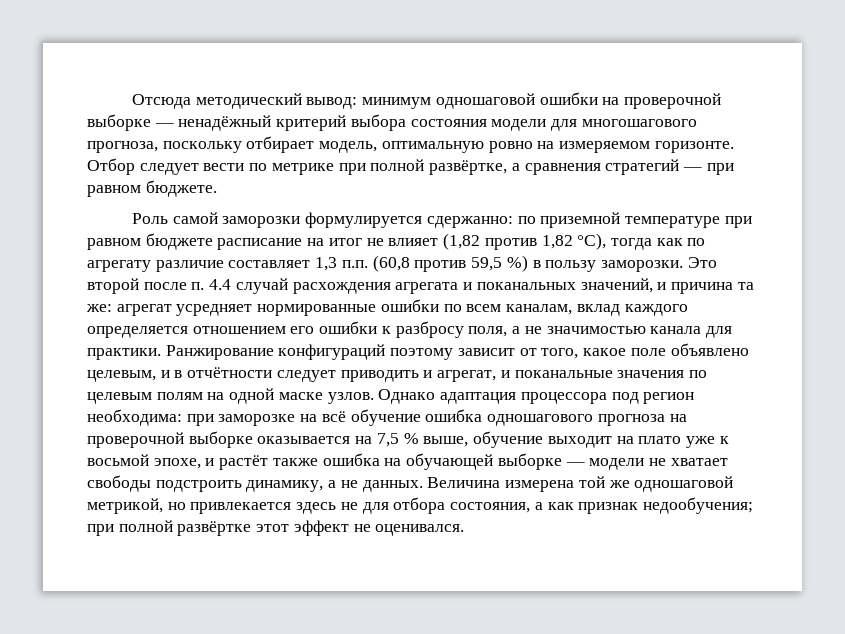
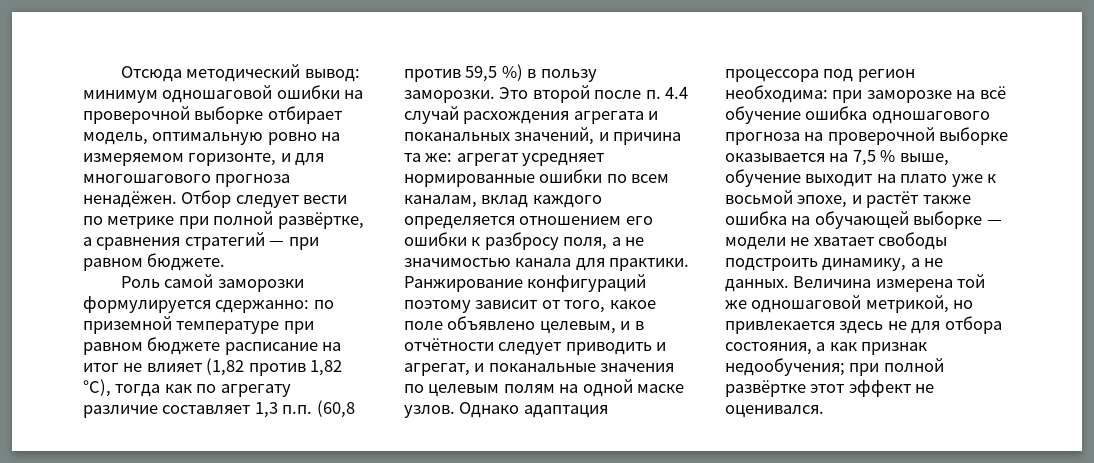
[154,114,697,131] [87,141,242,153] — ненадёжный критерий выбора состояния модели для многошагового прогноза, поскольку -> (264, 115) none
[654,141,734,153] горизонте. -> [188,153,325,166] [83,174,291,187] [83,191,177,208] горизонте, и для многошагового прогноза ненадёжен.

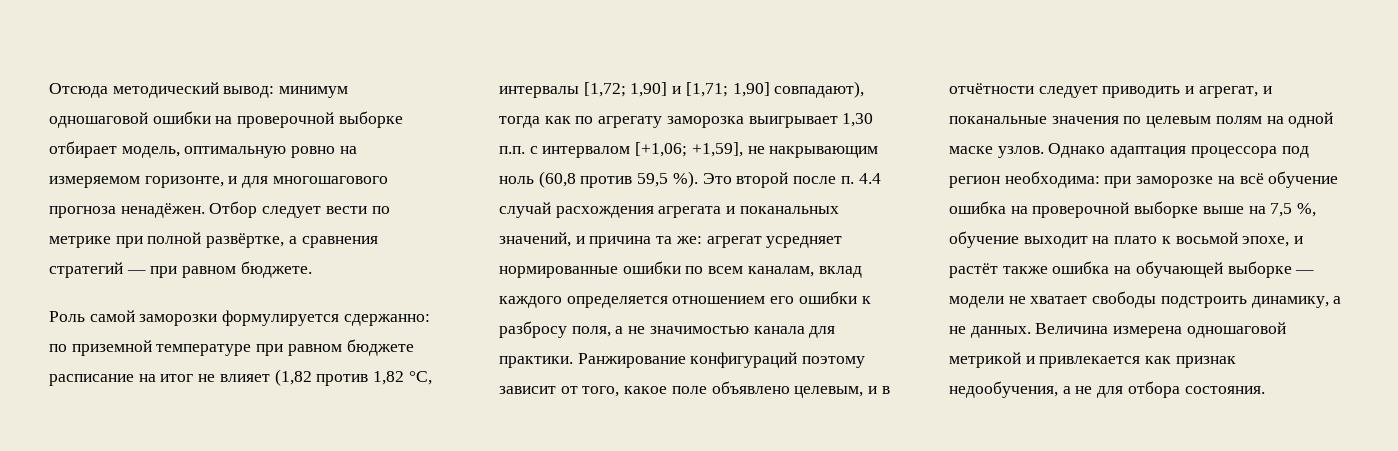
[83,379,291,397] [83,400,355,418] [404,64,597,82] [404,90,495,103] °C), тогда как по агрегату различие составляет 1,3 п.п. (60,8 против 59,5 %) в пользу заморозки. -> [408,371,432,385] [499,81,865,98] [499,113,874,128] [499,142,879,158] [499,171,698,188] °C, интервалы [1,72; 1,90] и [1,71; 1,90] совпадают), тогда как по агрегату заморозка выигрывает 1,30 п.п. с интервалом [+1,06; +1,59], не накрывающим ноль (60,8 против 59,5 %).
[871,111,990,124] [725,127,1009,145] [725,153,825,162] одношагового прогноза на проверочной выборке оказывается -> [1010,201,1244,218] на проверочной выборке выше
[880,150,949,166] % выше, -> [1297,203,1317,217] %,
[951,174,983,187] уже -> (1158, 240) none
[957,274,986,288] [725,295,974,313] [725,316,1002,334] [725,342,928,355] [725,358,944,376] [725,380,935,397] [725,405,824,418] той же одношаговой метрикой, но привлекается здесь не для отбора состояния, а как признак недообучения; при полной развёртке этот эффект не оценивался. -> [1186,322,1286,338] [949,352,1236,368] [949,381,1265,398] одношаговой метрикой и привлекается как признак недообучения, а не для отбора состояния.

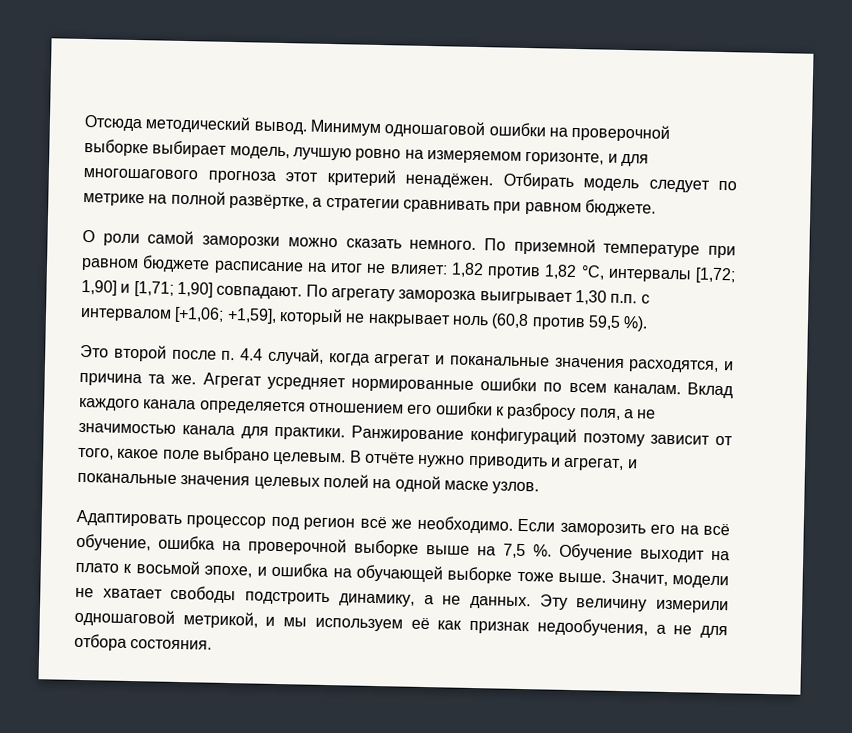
[223,86,349,98] вывод: минимум -> [253,119,382,137] вывод. Минимум
[49,141,287,158] отбирает модель, оптимальную -> [152,140,352,161] выбирает модель, лучшую
[120,201,367,218] ненадёжен. Отбор следует вести -> [285,168,710,193] этот критерий ненадёжен. Отбирать модель следует
[115,236,143,248] при -> [148,194,168,204] на
[301,236,378,248] [49,262,146,278] сравнения стратегий — -> [325,197,490,214] стратегии сравнивать
[49,310,430,326] [49,344,67,352] Роль самой заморозки формулируется сдержанно: по -> [82,229,506,251] О роли самой заморозки можно сказать немного. По
[219,369,312,386] влияет (1,82 -> [389,262,484,278] влияет: 1,82
[774,81,865,98] [499,116,594,128] совпадают), тогда как по -> [216,284,328,300] совпадают. По
[747,146,879,158] не накрывающим -> [278,307,451,328] который не накрывает
(698, 179) none -> (649, 324) //
[499,202,839,218] [499,232,571,247] случай расхождения агрегата и поканальных значений, -> [267,347,720,373] случай, когда агрегат и поканальные значения расходятся,
[675,236,762,248] же: агрегат -> [171,372,262,389] же. Агрегат
[747,266,862,278] [499,296,562,308] каналам, вклад каждого -> [612,382,735,399] [79,397,197,412] каналам. Вклад каждого канала
[711,381,890,398] [949,83,1098,98] объявлено целевым, и в отчётности следует -> [201,446,466,468] выбрано целевым. В отчёте нужно
[1123,116,1262,128] по целевым полям -> [253,473,369,490] целевых полей
[1048,143,1309,158] [949,171,1214,188] Однако адаптация процессора под регион необходима: при заморозке -> [76,509,676,537] // Адаптировать процессор под регион всё же необходимо. Если заморозить его
[1268,171,1339,188] обучение -> [76,533,151,552] обучение,
[1297,203,1317,217] [949,231,1019,248] %, обучение -> [533,543,633,562] %. Обучение
[949,263,1048,278] растёт также -> (267, 571) none
[1295,270,1315,274] — -> [516,570,668,586] тоже выше. Значит,
[1035,322,1286,338] [949,352,1141,368] Величина измерена одношаговой метрикой и привлекается -> [539,594,729,614] [74,608,430,632] Эту величину измерили одношаговой метрикой, и мы используем её

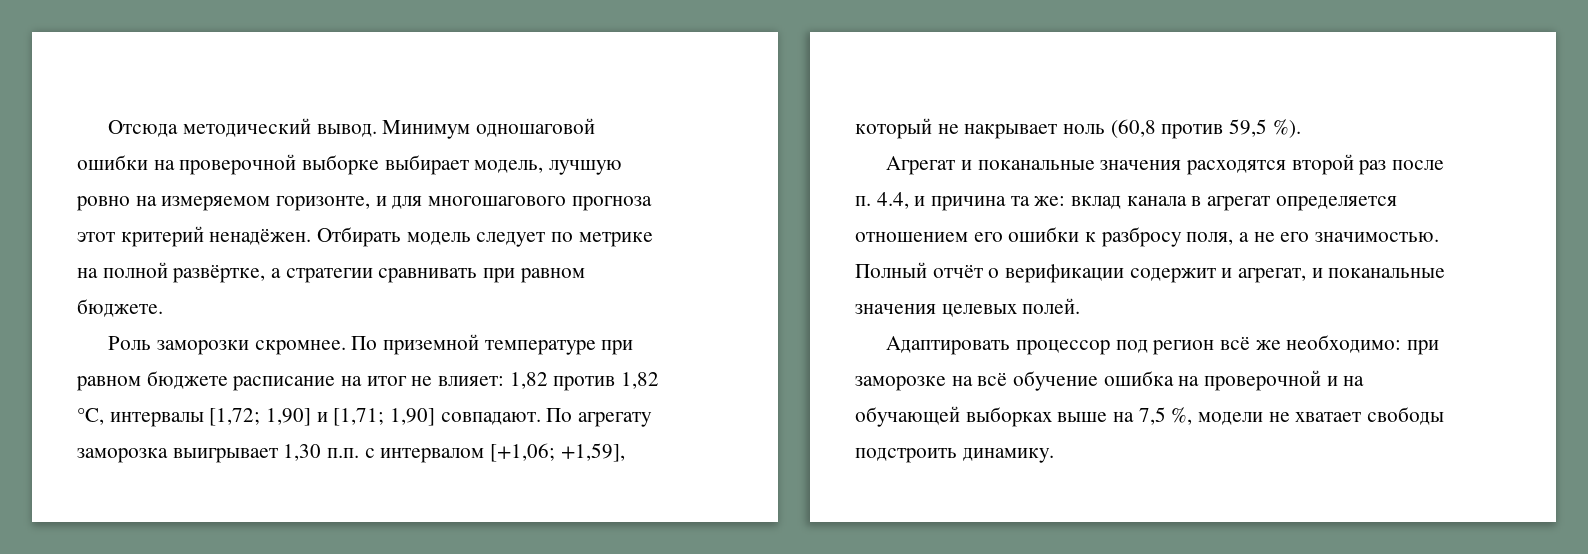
[82,229,477,251] О роли самой заморозки можно сказать немного. -> [108,336,346,355] Роль заморозки скромнее.
[80,344,734,373] [79,372,735,399] [79,397,197,412] Это второй после п. 4.4 случай, когда агрегат и поканальные значения расходятся, и причина та же. Агрегат усредняет нормированные ошибки по всем каналам. Вклад каждого канала -> [886,154,1444,175] [855,192,1271,211] Агрегат и поканальные значения расходятся второй раз после п. 4.4, и причина та же: вклад канала в агрегат
[78,422,733,447] [78,446,548,470] значимостью канала для практики. Ранжирование конфигураций поэтому зависит от того, какое поле выбрано целевым. В отчёте нужно приводить -> [1280,232,1440,242] [855,262,1216,283] его значимостью. Полный отчёт о верификации содержит
[322,473,540,495] полей на одной маске узлов. -> [1022,298,1081,314] полей.
[416,515,676,537] необходимо. Если заморозить его -> [1286,335,1439,355] [855,376,946,391] необходимо: при заморозке
[76,533,151,552] обучение, -> [1013,371,1099,391] обучение
[354,539,730,563] [75,560,668,586] выборке выше на 7,5 %. Обучение выходит на плато к восьмой эпохе, и ошибка на обучающей выборке тоже выше. Значит, -> [1326,376,1365,386] [855,406,1193,427] и на обучающей выборках выше на 7,5 %,
[338,593,729,614] [74,608,729,639] [74,633,213,651] динамику, а не данных. Эту величину измерили одношаговой метрикой, и мы используем её как признак недообучения, а не для отбора состояния. -> [962,448,1054,463] динамику.

